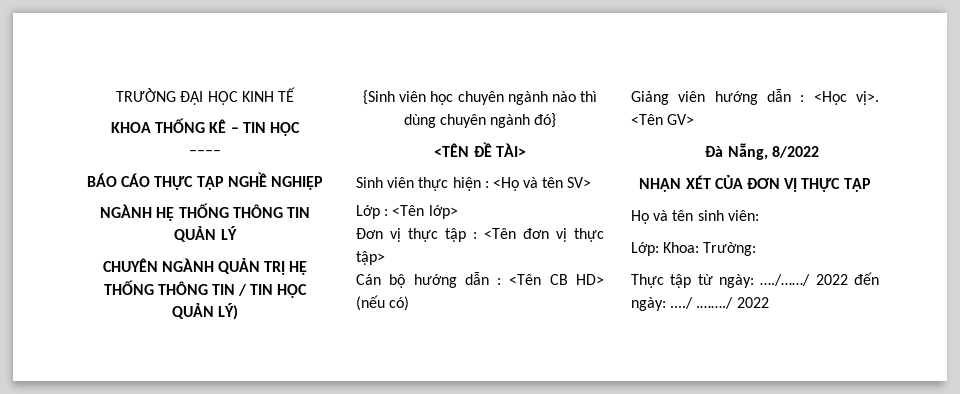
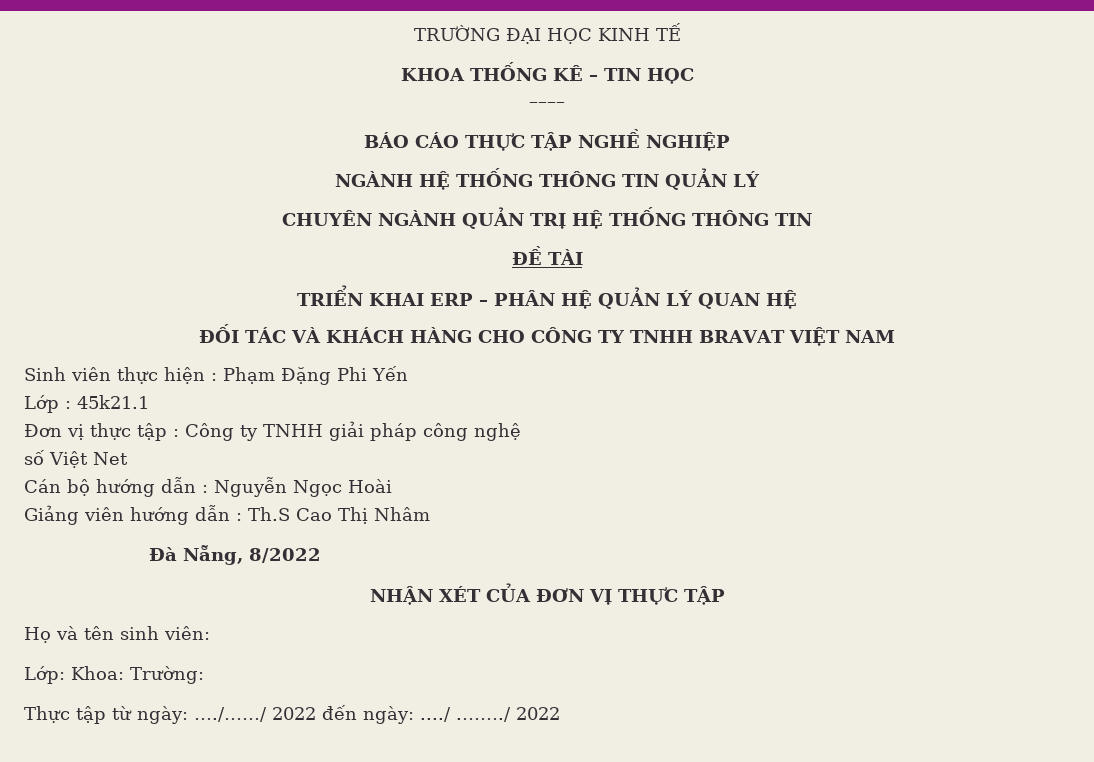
[238,284,308,298] [171,303,239,320] [362,90,598,105] [403,113,557,128] [434,142,526,157] / TIN HỌC QUẢN LÝ) // {Sinh viên học chuyên ngành nào thì dùng chuyên ngành đó} // <TÊN ĐỀ TÀI> -> [511,246,583,265] [297,285,797,309] [199,324,895,346] // ĐỀ TÀI // TRIỂN KHAI ERP – PHÂN HỆ QUẢN LÝ QUAN HỆ // ĐỐI TÁC VÀ KHÁCH HÀNG CHO CÔNG TY TNHH BRAVAT VIỆT NAM
[492,177,592,191] <Họ và tên SV> -> [223,366,408,385] Phạm Đặng Phi Yến
[392,205,458,219] <Tên lớp> -> [77,395,149,409] 45k21.1
[484,228,604,242] [356,251,385,265] <Tên đơn vị thực tập> -> [185,421,521,441] [24,450,128,468] Công ty TNHH giải pháp công nghệ // số Việt Net
[509,274,604,285] [356,295,410,311] <Tên CB HD> (nếu có) -> [214,477,392,497] Nguyễn Ngọc Hoài
[813,91,879,105] [631,114,695,125] <Học vị>. <Tên GV> -> [248,507,430,524] Th.S Cao Thị Nhâm

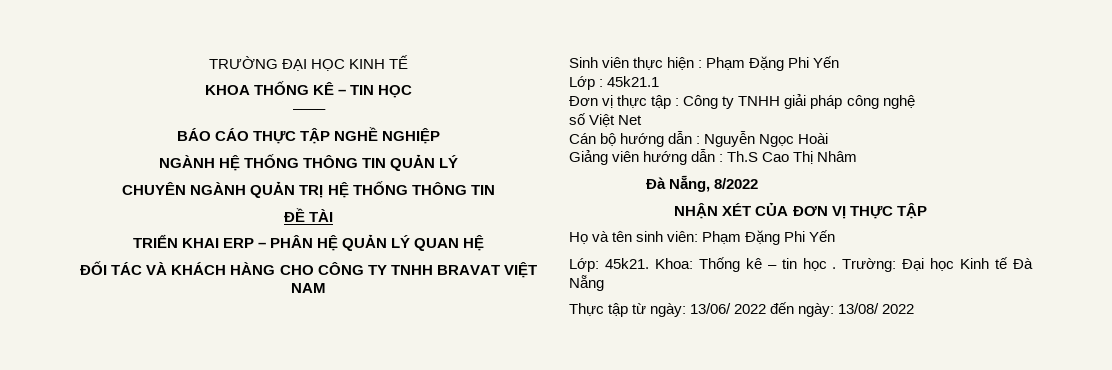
[24,666,204,684] // Lớp: Khoa: Trường: -> [702,230,836,245] [569,257,1034,272] [569,275,604,291] Phạm Đặng Phi Yến // Lớp: 45k21. Khoa: Thống kê – tin học . Trường: Đại học Kinh tế Đà Nẵng
[194,707,267,722] …./……/ -> [690,303,732,314] 13/06/
[420,707,511,722] ..../ .……./ -> [838,303,880,314] 13/08/

